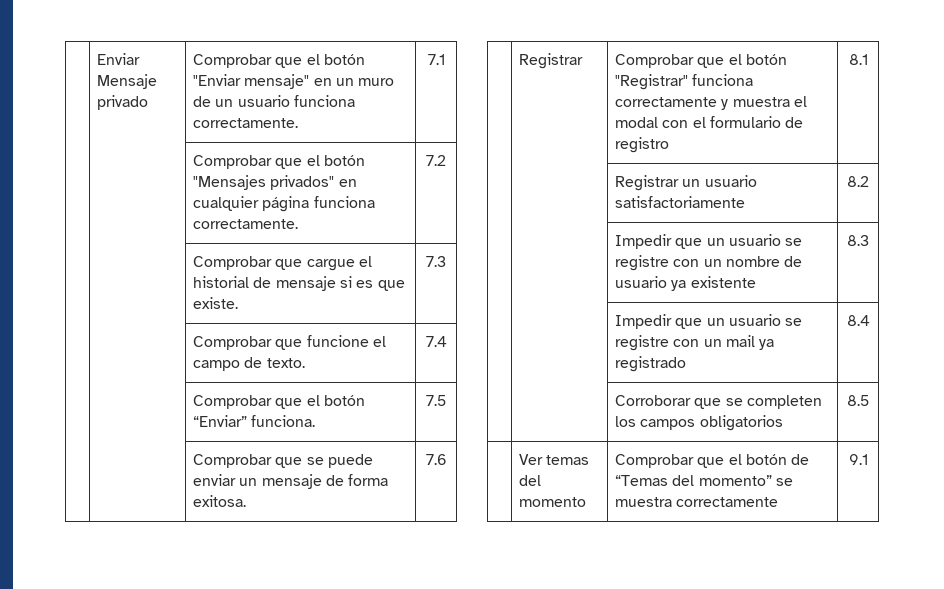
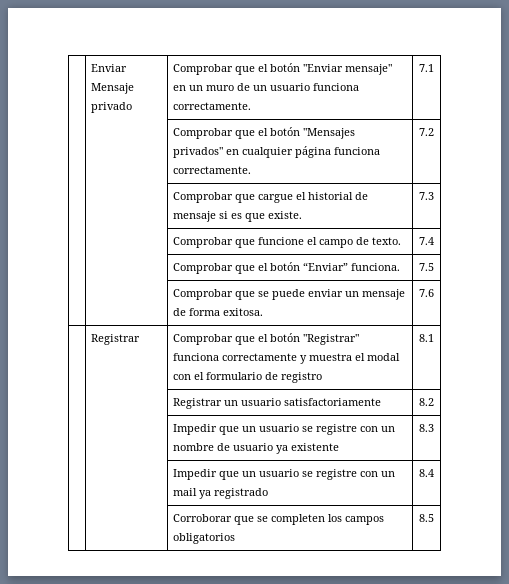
[519,454,590,465] [519,475,542,486] [519,497,587,507] [615,454,810,468] [615,475,794,486] [615,497,779,507] [848,454,868,465] // | Ver temas del momento | Comprobar que el botón de “Temas del momento” se muestra correctamente | 9.1 -> (434, 518) none

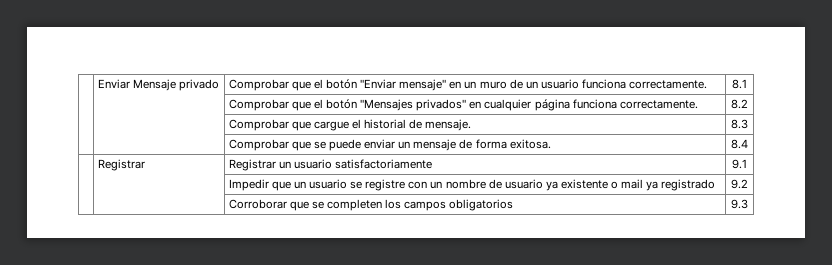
[419,64,434,72] 7.1 -> [732,79,747,89] 8.1
[419,128,434,136] 7.2 -> [731,99,748,109] 8.2
[172,211,302,222] [419,192,434,200] [172,237,401,248] [419,237,434,245] [172,262,400,274] [419,263,434,271] mensaje si es que existe. | 7.3 // | | Comprobar que funcione el campo de texto. | 7.4 // | | Comprobar que el botón “Enviar” funciona. | 7.5 -> [425,119,472,131] [731,119,748,129] mensaje. | 8.3
[419,289,434,297] [90,334,140,345] [172,333,359,345] [172,353,400,364] [172,372,322,383] [419,334,434,342] 7.6 // | Registrar | Comprobar que el botón "Registrar" funciona correctamente y muestra el modal con el formulario de registro | 8.1 // | -> [731,139,748,149] [97,159,145,171] 8.4 // | Registrar
[419,398,434,406] 8.2 -> [732,159,747,169] 9.1
[419,424,434,432] [172,469,395,480] | 8.3 // | | Impedir que un usuario se registre con un -> [611,181,619,189] o
[419,469,434,477] 8.4 -> [731,179,748,189] 9.2
[419,514,434,522] 8.5 -> [731,199,748,209] 9.3

